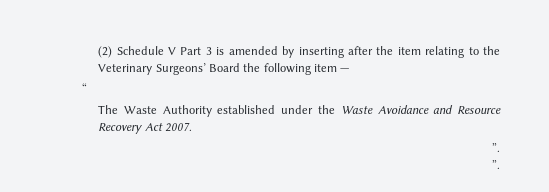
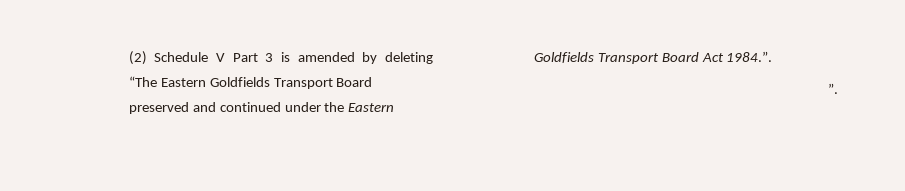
[298,46,500,58] [98,63,350,75] [81,83,87,93] [98,105,502,117] [98,122,192,134] [492,143,500,152] [492,160,500,169] inserting after the item relating to the Veterinary Surgeons’ Board the following item — // “ // The Waste Authority established under the Waste Avoidance and Resource Recovery Act 2007. // ”. // ”. -> [384,52,433,64] [128,76,373,89] [128,102,395,114] [533,51,773,64] [828,83,838,94] deleting “The Eastern Goldfields Transport Board preserved and continued under the Eastern Goldfields Transport Board Act 1984.”. // ”.

